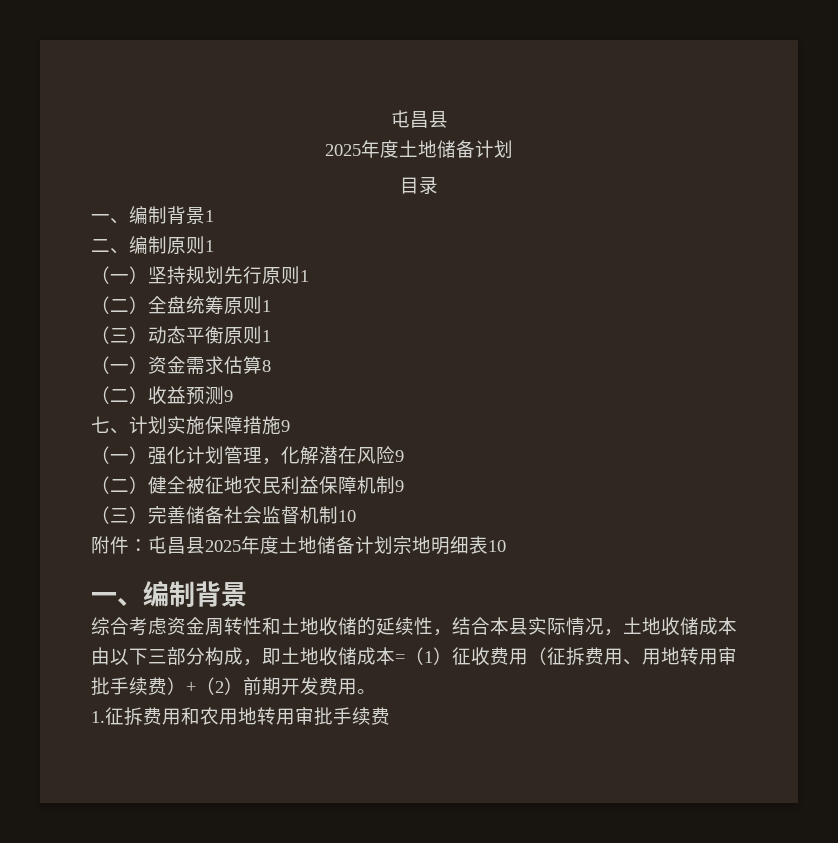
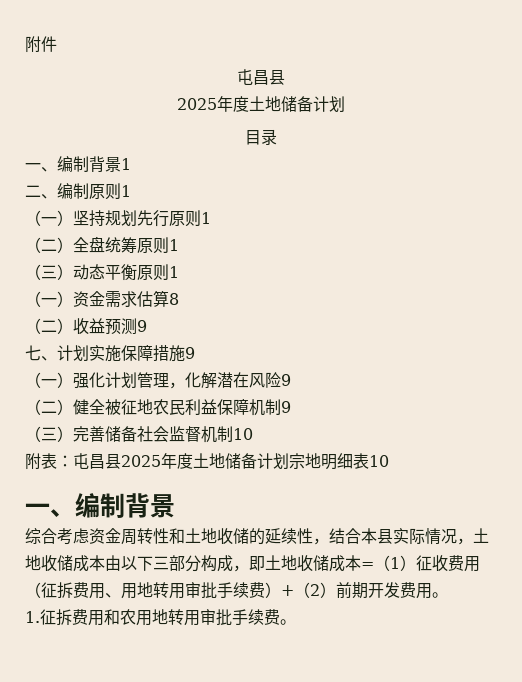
(390, 119) none -> [25,36,57,53] 附件 //
[110,536,129,554] 件 -> [41,453,57,469] 表
(390, 716) none -> [280,619,296,625] 。

